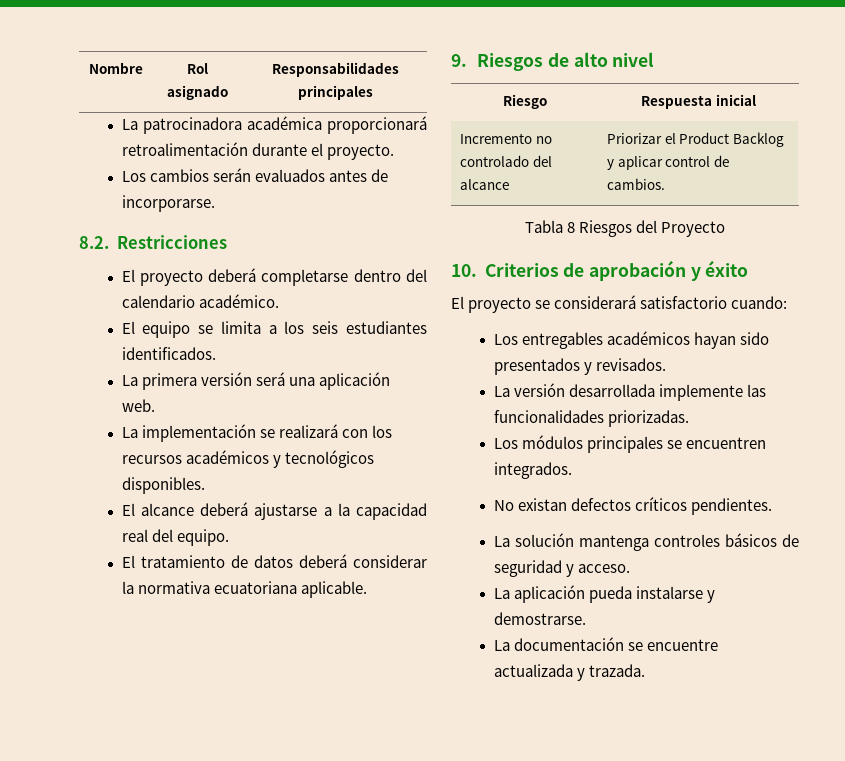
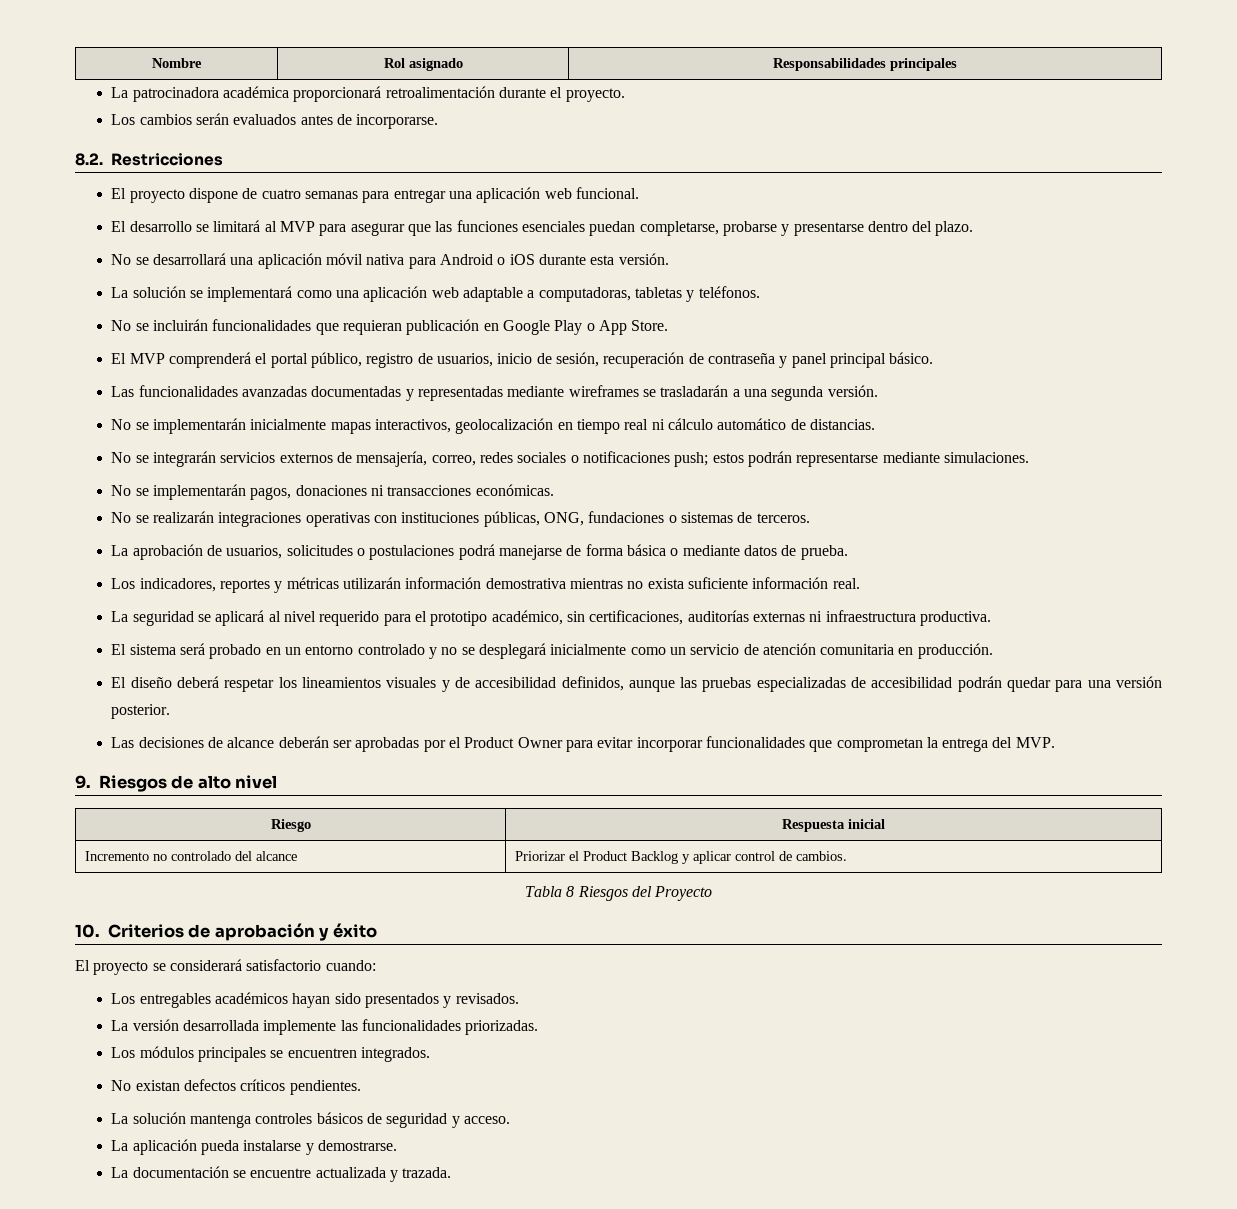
[208,268,427,286] [121,294,279,308] [121,321,427,338] [121,347,216,360] [121,372,390,390] [121,399,155,412] [121,424,392,442] [121,450,374,468] [121,477,205,494] [121,502,427,520] [121,529,229,546] [121,554,428,568] [121,581,367,598] deberá completarse dentro del calendario académico. // El equipo se limita a los seis estudiantes identificados. // La primera versión será una aplicación web. // La implementación se realizará con los recursos académicos y tecnológicos disponibles. // El alcance deberá ajustarse a la capacidad real del equipo. // El tratamiento de datos deberá considerar la normativa ecuatoriana aplicable. -> [189,187,639,203] [111,220,974,236] [111,253,669,269] [111,286,760,302] [111,319,669,335] [111,352,934,368] [111,385,878,401] [111,418,875,434] [111,451,1029,467] [111,484,554,500] [111,511,810,527] [111,544,848,560] [111,577,860,593] [111,610,991,626] [111,643,993,659] [111,676,1162,692] [111,704,171,719] [111,736,1055,752] dispone de cuatro semanas para entregar una aplicación web funcional. // El desarrollo se limitará al MVP para asegurar que las funciones esenciales puedan completarse, probarse y presentarse dentro del plazo. // No se desarrollará una aplicación móvil nativa para Android o iOS durante esta versión. // La solución se implementará como una aplicación web adaptable a computadoras, tabletas y teléfonos. // No se incluirán funcionalidades que requieran publicación en Google Play o App Store. // El MVP comprenderá el portal público, registro de usuarios, inicio de sesión, recuperación de contraseña y panel principal básico. // Las funcionalidades avanzadas documentadas y representadas mediante wireframes se trasladarán a una segunda versión. // No se implementarán inicialmente mapas interactivos, geolocalización en tiempo real ni cálculo automático de distancias. // No se integrarán servicios externos de mensajería, correo, redes sociales o notificaciones push; estos podrán representarse mediante simulaciones. // No se implementarán pagos, donaciones ni transacciones económicas. // No se realizarán integraciones operativas con instituciones públicas, ONG, fundaciones o sistemas de terceros. // La aprobación de usuarios, solicitudes o postulaciones podrá manejarse de forma básica o mediante datos de prueba. // Los indicadores, reportes y métricas utilizarán información demostrativa mientras no exista suficiente información real. // La seguridad se aplicará al nivel requerido para el prototipo académico, sin certificaciones, auditorías externas ni infraestructura productiva. // El sistema será probado en un entorno controlado y no se desplegará inicialmente como un servicio de atención comunitaria en producción. // El diseño deberá respetar los lineamientos visuales y de accesibilidad definidos, aunque las pruebas especializadas de accesibilidad podrán quedar para una versión posterior. // Las decisiones de alcance deberán ser aprobadas por el Product Owner para evitar incorporar funcionalidades que comprometan la entrega del MVP.

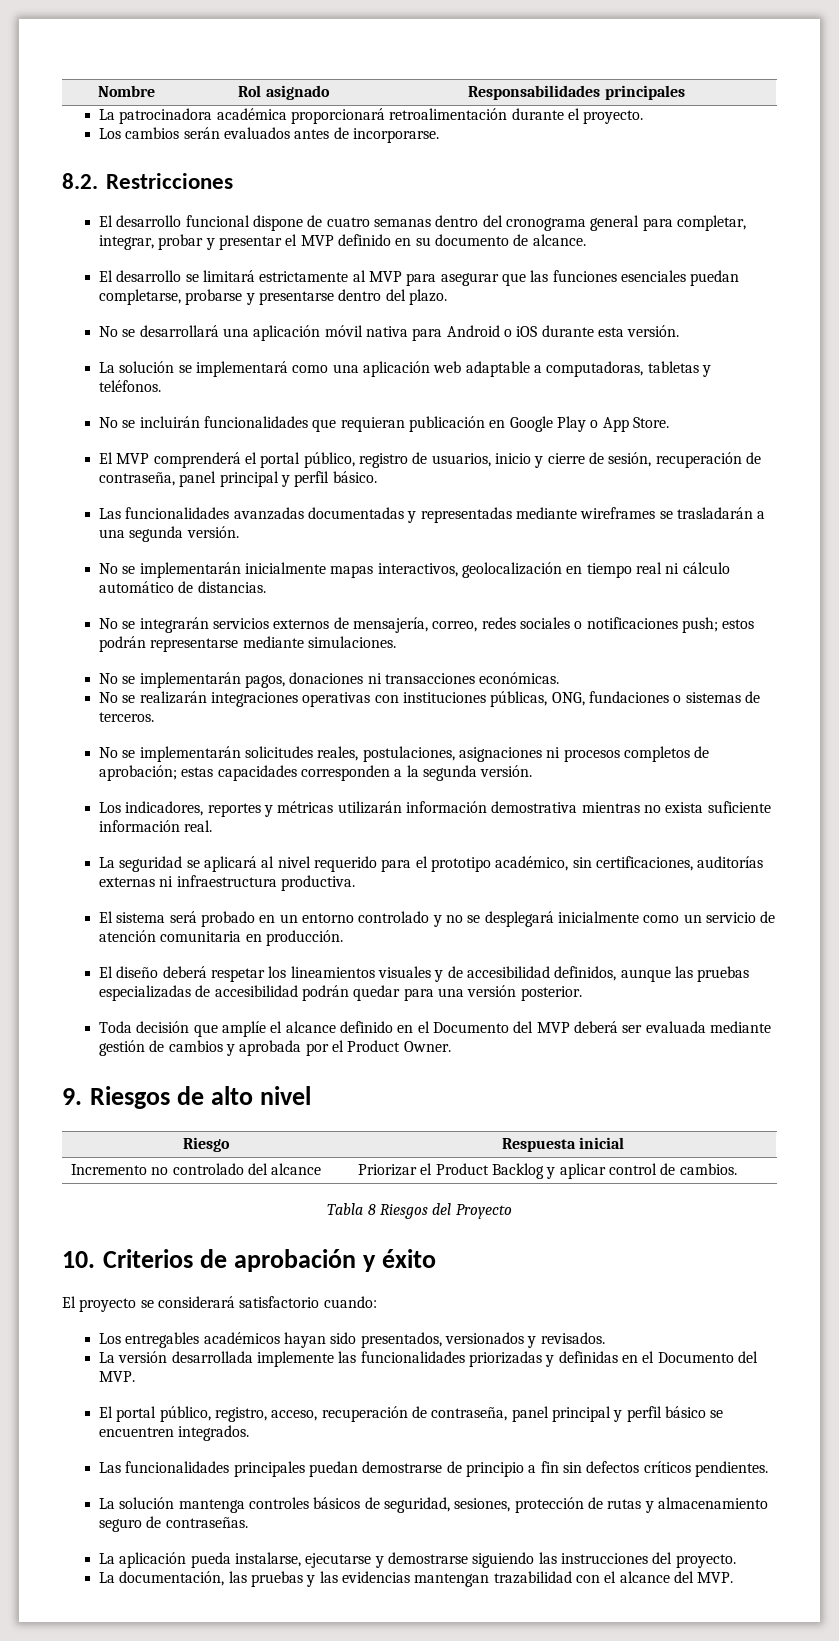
[129,189,185,203] proyecto -> [116,215,250,227] desarrollo funcional
[362,187,639,203] para entregar una aplicación web funcional. -> [435,215,746,231] [99,234,586,250] dentro del cronograma general para completar, integrar, probar y presentar el MVP definido en su documento de alcance.
(261, 226) none -> [259,271,349,282] estrictamente
(533, 358) none -> [534,453,585,468] y cierre
[707,353,886,368] contraseña y panel principal -> [99,471,330,487] contraseña, panel principal y perfil
[111,544,848,560] La aprobación de usuarios, solicitudes o postulaciones podrá manejarse de forma básica o mediante datos de prueba. -> [99,746,710,762] [99,765,533,781] No se implementarán solicitudes reales, postulaciones, asignaciones ni procesos completos de aprobación; estas capacidades corresponden a la segunda versión.
[111,736,1055,752] Las decisiones de alcance deberán ser aprobadas por el Product Owner para evitar incorporar funcionalidades que comprometan la entrega del MVP. -> [99,1021,771,1037] [99,1040,451,1056] Toda decisión que amplíe el alcance definido en el Documento del MVP deberá ser evaluada mediante gestión de cambios y aprobada por el Product Owner.
[364,993,439,1008] presentados -> [360,1332,525,1348] presentados, versionados
[465,1020,539,1035] [111,1046,430,1062] [111,1080,180,1091] priorizadas. // Los módulos principales se encuentren integrados. // No existan -> [469,1351,758,1367] [99,1371,136,1382] [99,1406,724,1422] [99,1425,250,1441] [99,1461,583,1477] priorizadas y definidas en el Documento del MVP. // El portal público, registro, acceso, recuperación de contraseña, panel principal y perfil básico se encuentren integrados. // Las funcionalidades principales puedan demostrarse de principio a fin sin
[386,1113,510,1128] [111,1139,397,1155] [111,1166,452,1182] seguridad y acceso. // La aplicación pueda instalarse y demostrarse. // La documentación se encuentre actualizada y trazada. -> [384,1497,768,1513] [99,1516,248,1532] [99,1552,736,1568] [99,1571,734,1587] seguridad, sesiones, protección de rutas y almacenamiento seguro de contraseñas. // La aplicación pueda instalarse, ejecutarse y demostrarse siguiendo las instrucciones del proyecto. // La documentación, las pruebas y las evidencias mantengan trazabilidad con el alcance del MVP.

